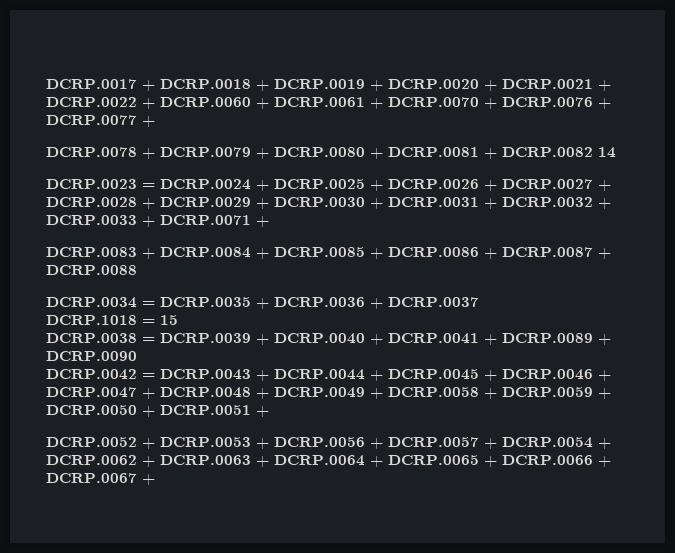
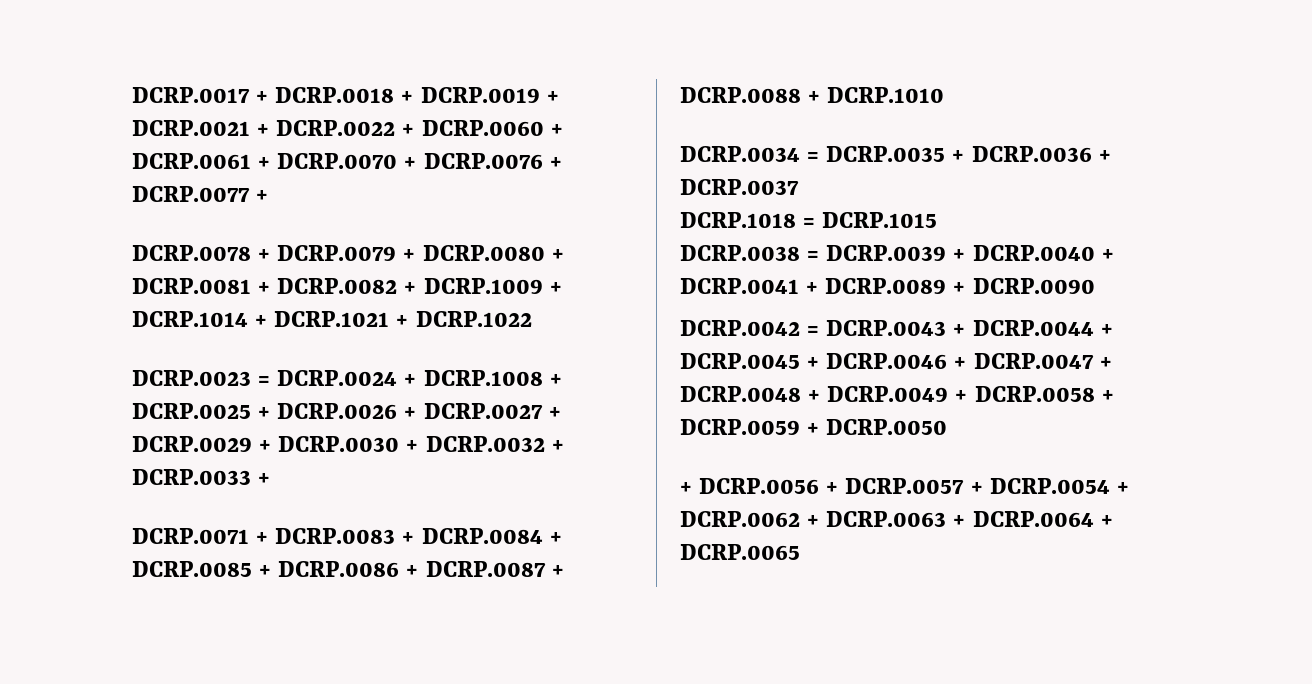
[388,79,497,91] DCRP.0020 + -> (559, 97) none
[598,147,616,158] 14 -> [404,278,562,294] [132,311,532,327] + DCRP.1009 + DCRP.1014 + DCRP.1021 + DCRP.1022
(269, 185) none -> [423,370,562,386] DCRP.1008 +
[46,197,155,209] DCRP.0028 + -> (561, 413) none
[388,197,497,209] DCRP.0031 + -> (419, 446) none
(155, 221) none -> (271, 479) //
(269, 221) // -> (269, 538) none
(137, 270) none -> [808,87,945,103] + DCRP.1010
[160,315,178,325] 15 -> [822,212,938,228] DCRP.1015
[142,405,269,417] [46,437,251,449] + DCRP.0051 + // DCRP.0052 + DCRP.0053 -> (948, 427) //
[484,455,611,467] [46,473,155,485] + DCRP.0066 + DCRP.0067 + -> (800, 552) none

